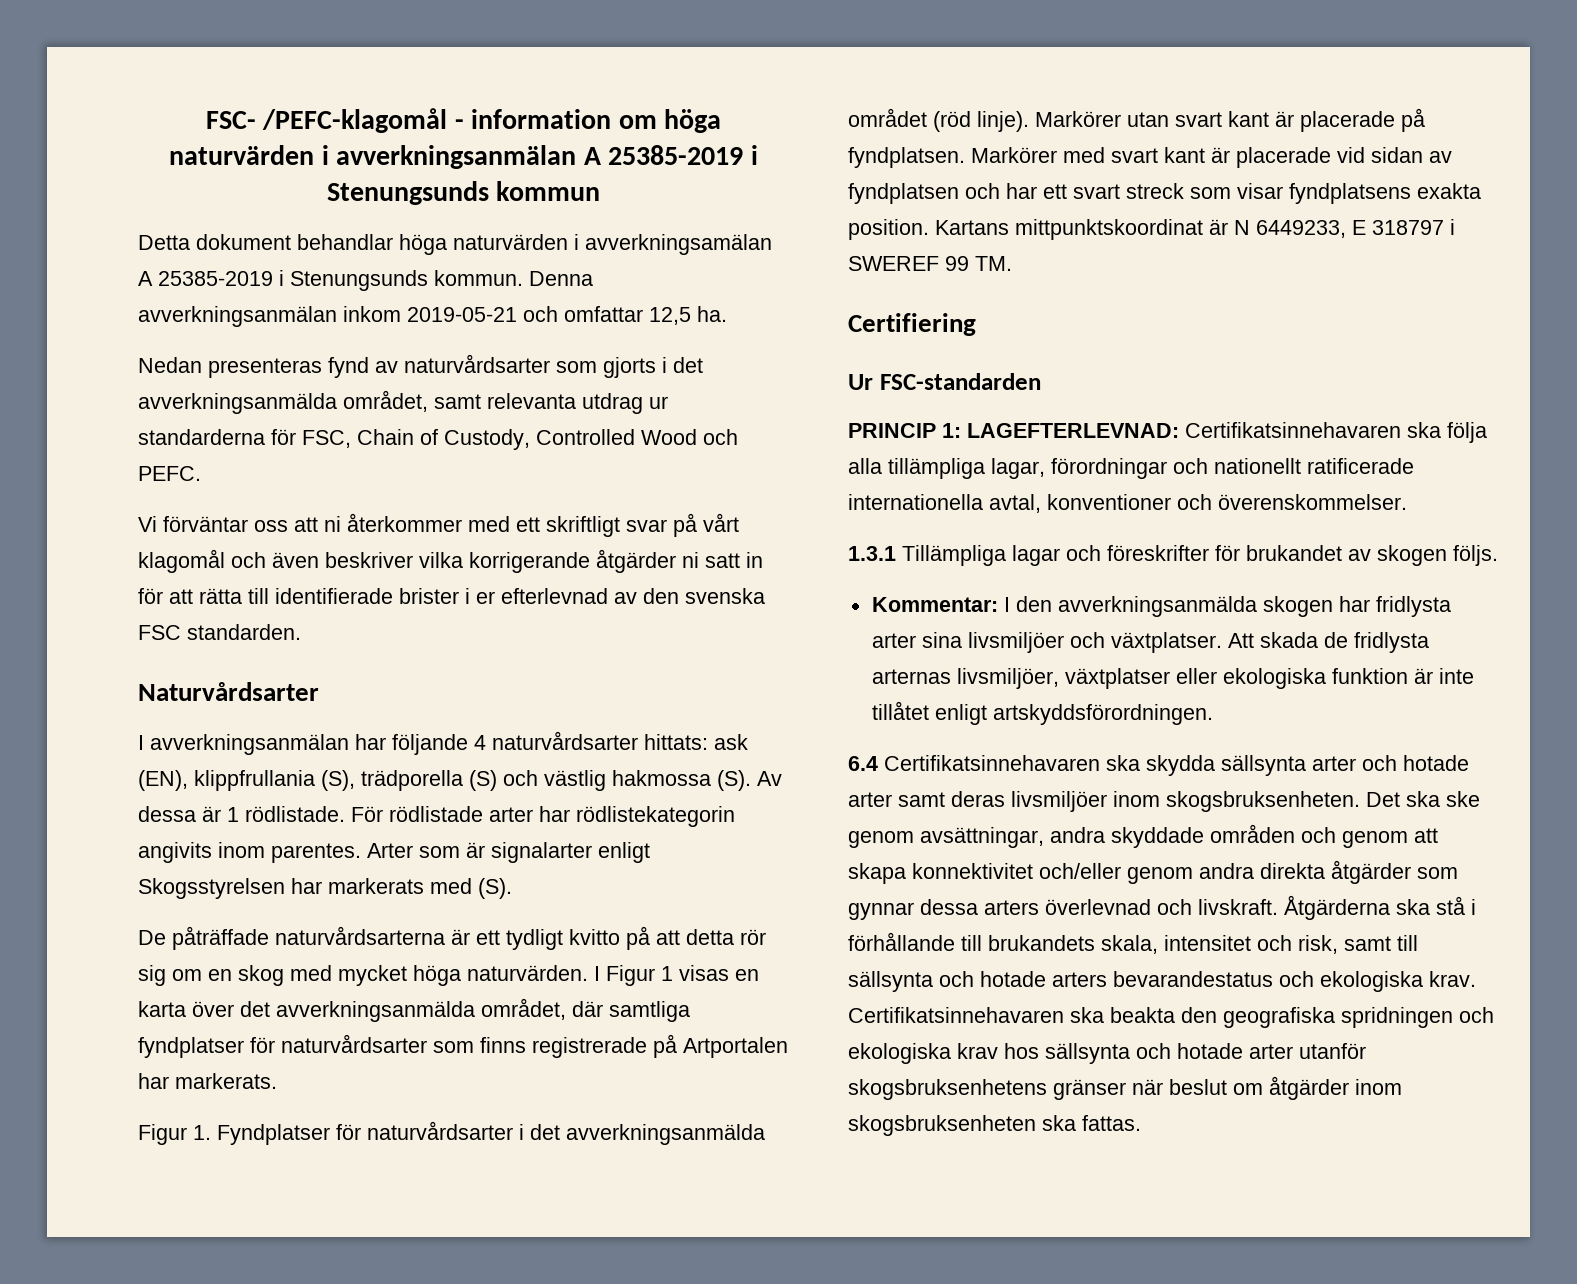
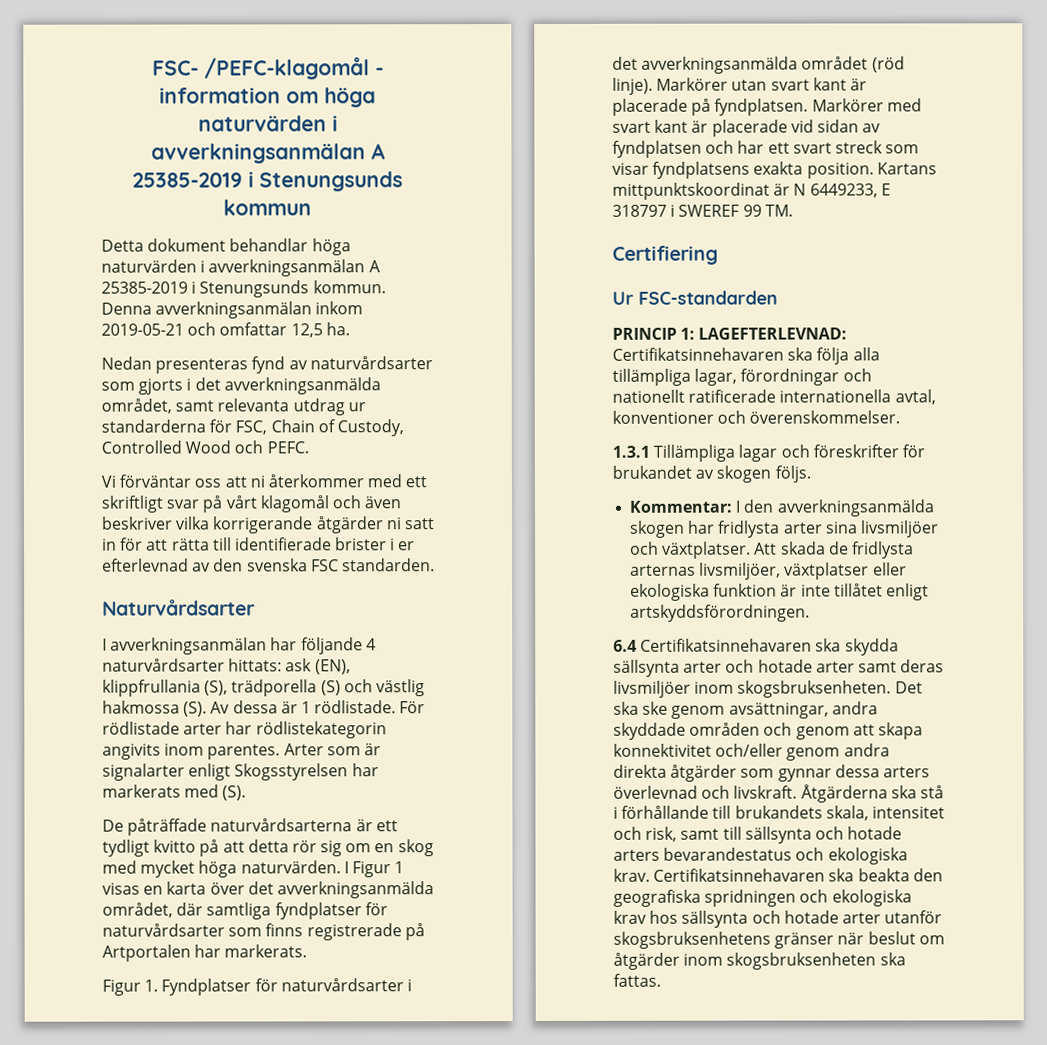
[585,234,772,255] avverkningsamälan -> [208,259,366,277] avverkningsanmälan

